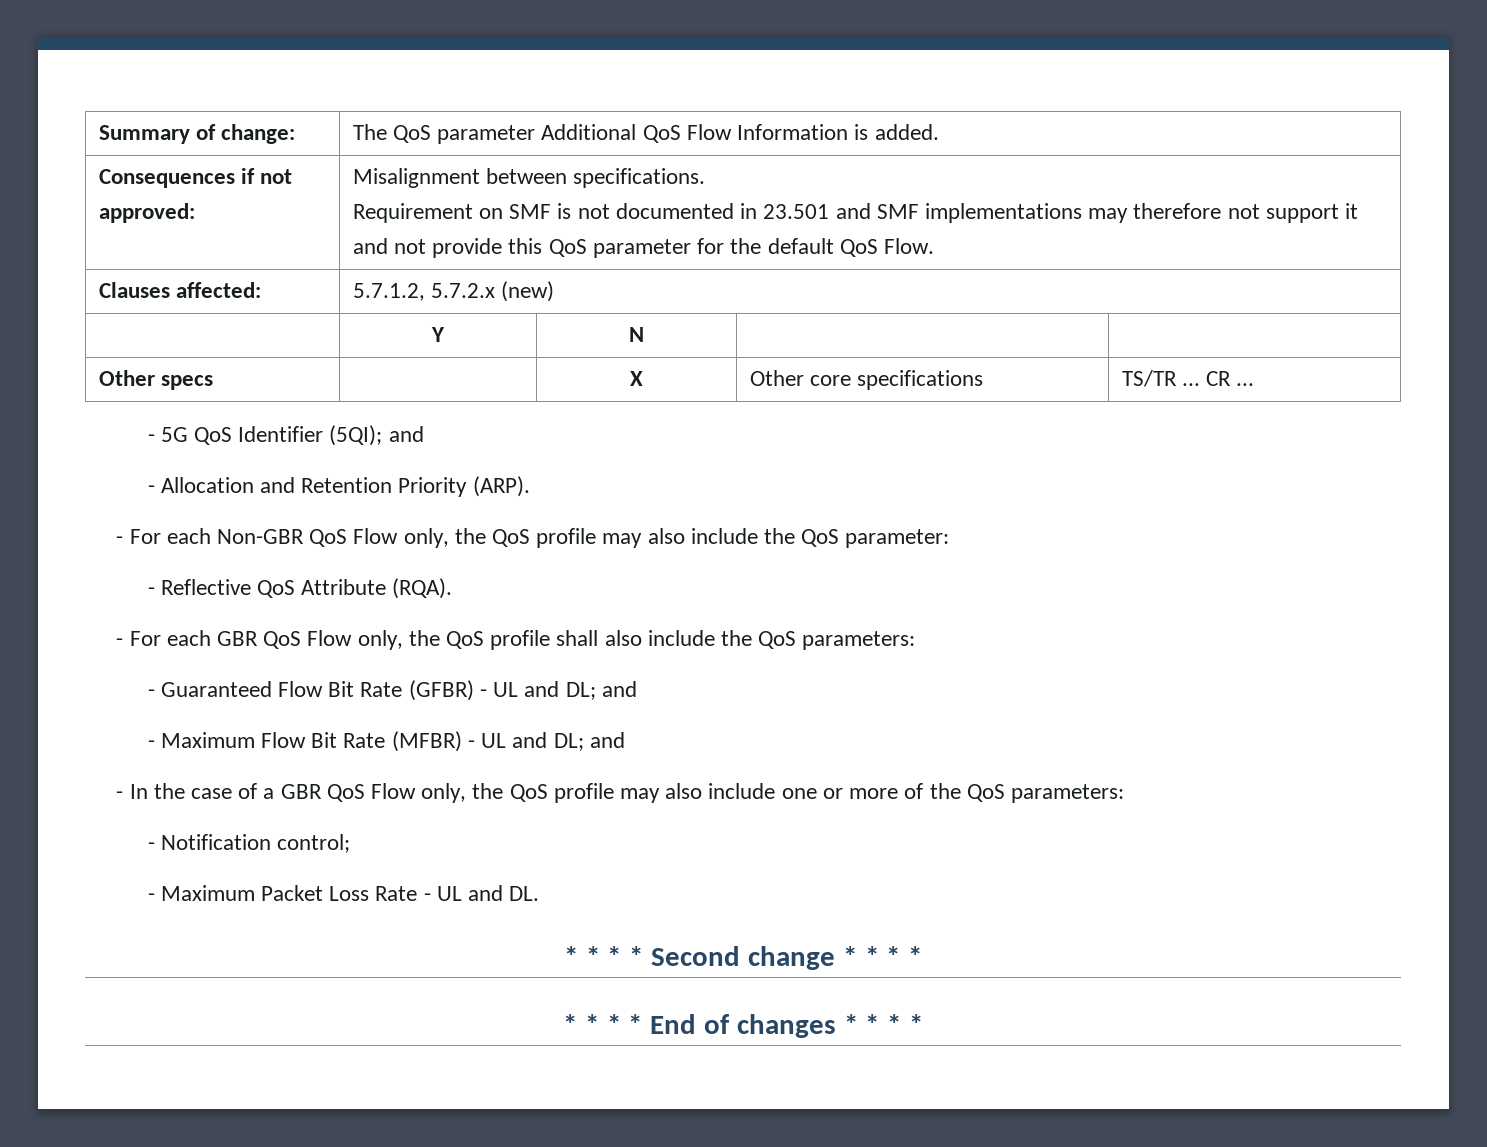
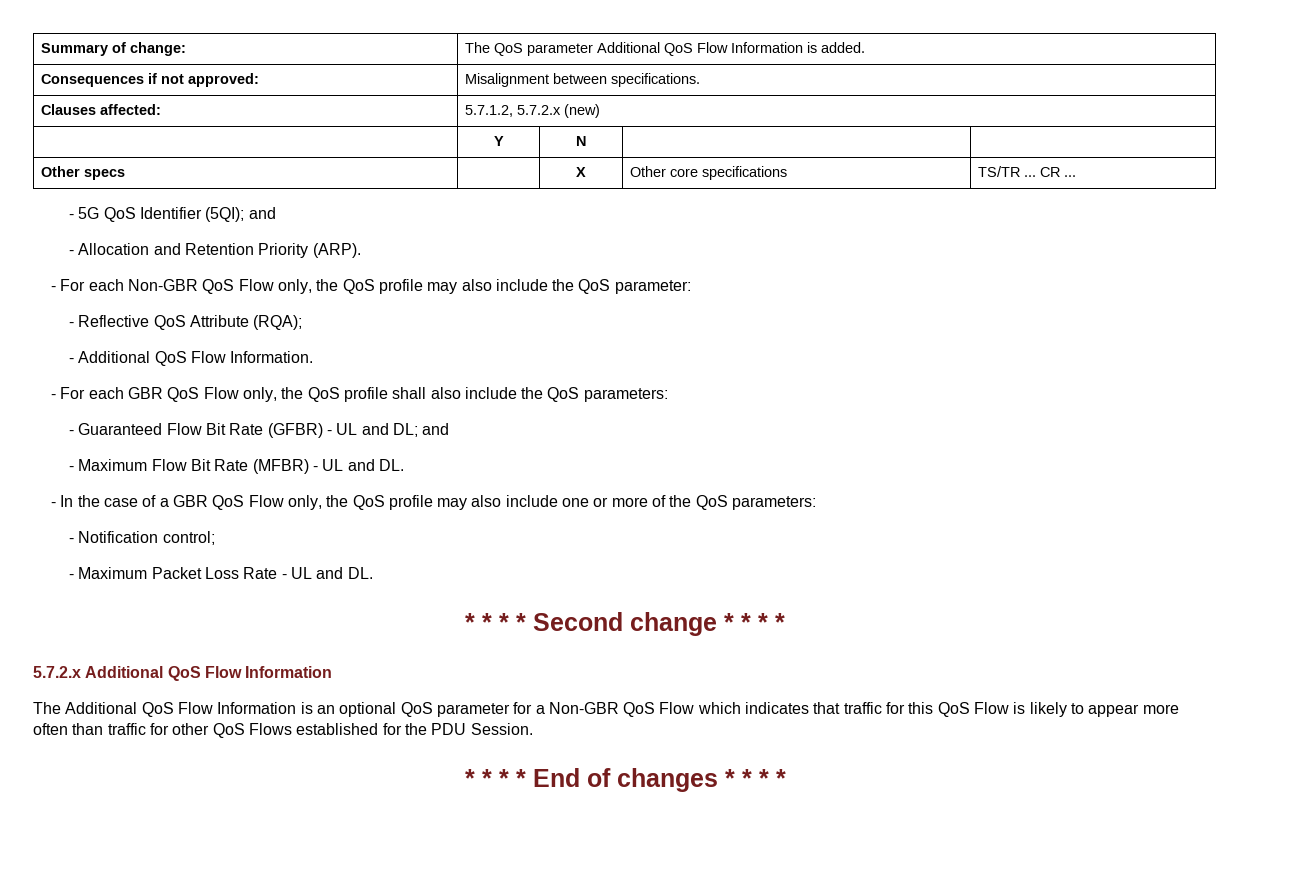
[352,203,1358,223] [352,238,934,258] // Requirement on SMF is not documented in 23.501 and SMF implementations may therefore not support it and not provide this QoS parameter for the default QoS Flow. -> (700, 80) none
[392,578,453,599] (RQA). -> [253,315,303,330] [68,351,314,366] (RQA); // - Additional QoS Flow Information.
[553,732,625,751] DL; and -> [378,459,404,471] DL.
(923, 956) none -> [33,666,333,681] [33,702,1179,717] [33,723,533,738] // 5.7.2.x Additional QoS Flow Information // The Additional QoS Flow Information is an optional QoS parameter for a Non-GBR QoS Flow which indicates that traffic for this QoS Flow is likely to appear more often than traffic for other QoS Flows established for the PDU Session.

